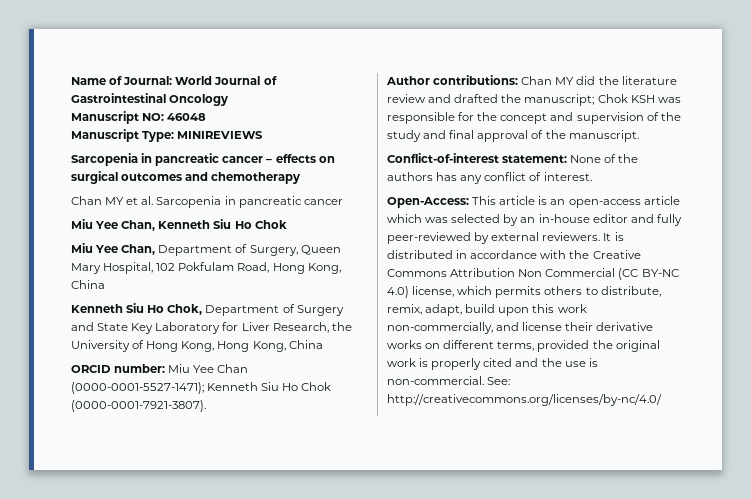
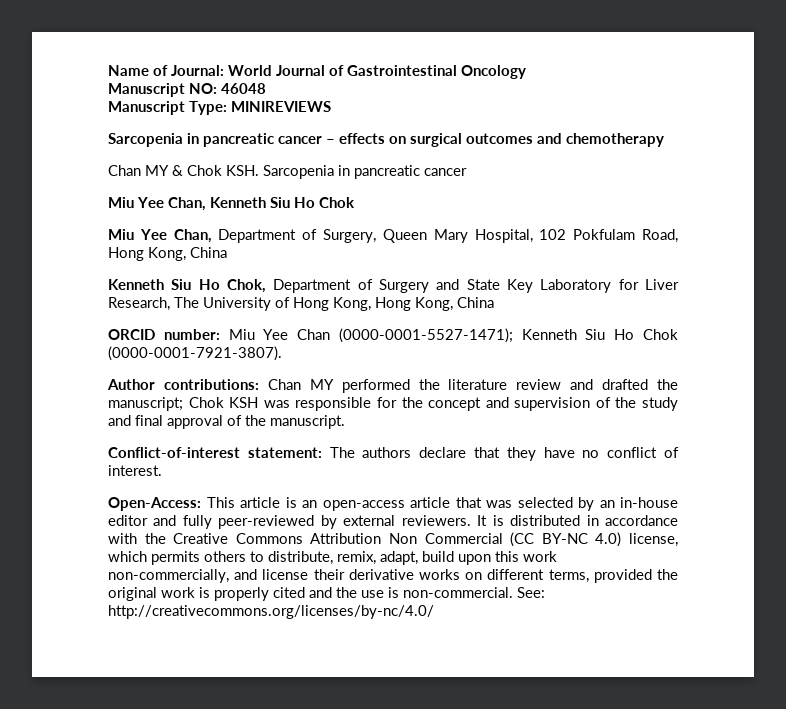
[126,196,154,205] et al. -> [172,165,259,176] & Chok KSH.
[331,322,352,331] the -> [174,297,199,308] The
[576,76,596,85] did -> [341,379,410,393] performed
[570,154,639,163] [387,172,483,184] None of the authors has any -> [329,447,600,461] The authors declare that they have no
[387,214,422,223] which -> [455,497,482,508] that

